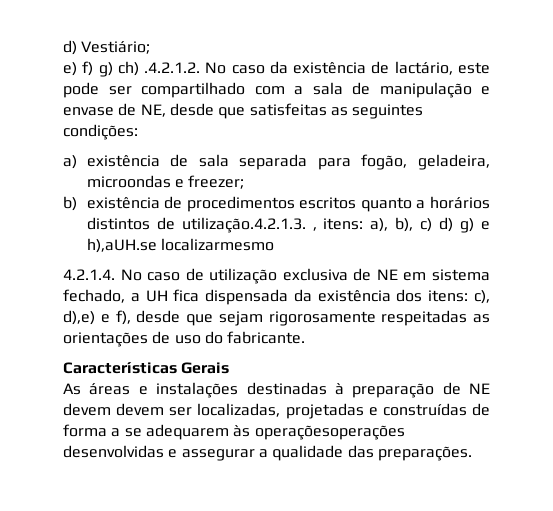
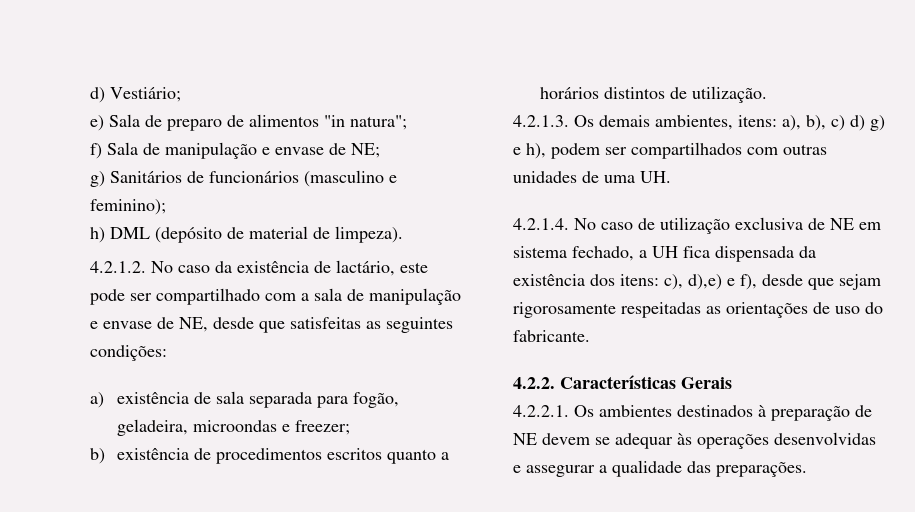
[82,61,201,77] f) g) ch) .4.2.1.2. -> [109,114,407,131] [90,142,380,159] [90,170,397,187] [90,199,166,215] [90,226,403,243] [90,261,146,273] Sala de preparo de alimentos "in natura"; // f) Sala de manipulação e envase de NE; // g) Sanitários de funcionários (masculino e feminino); // h) DML (depósito de material de limpeza). // 4.2.1.2.
[181,217,317,233] utilização.4.2.1.3. , -> [691,86,767,103] [513,115,733,130] utilização. // 4.2.1.3. Os demais ambientes,
[86,238,275,253] h),aUH.se localizarmesmo -> [526,142,827,159] [513,171,671,183] h), podem ser compartilhados com outras unidades de uma UH.
(306, 337) none -> [513,377,555,389] 4.2.2.
[63,382,327,398] As áreas e instalações destinadas -> [513,405,753,417] 4.2.2.1. Os ambientes destinados
[116,403,491,419] [63,424,405,440] devem ser localizadas, projetadas e construídas de forma a se adequarem às operaçõesoperações -> [595,433,769,449] se adequar às operações

